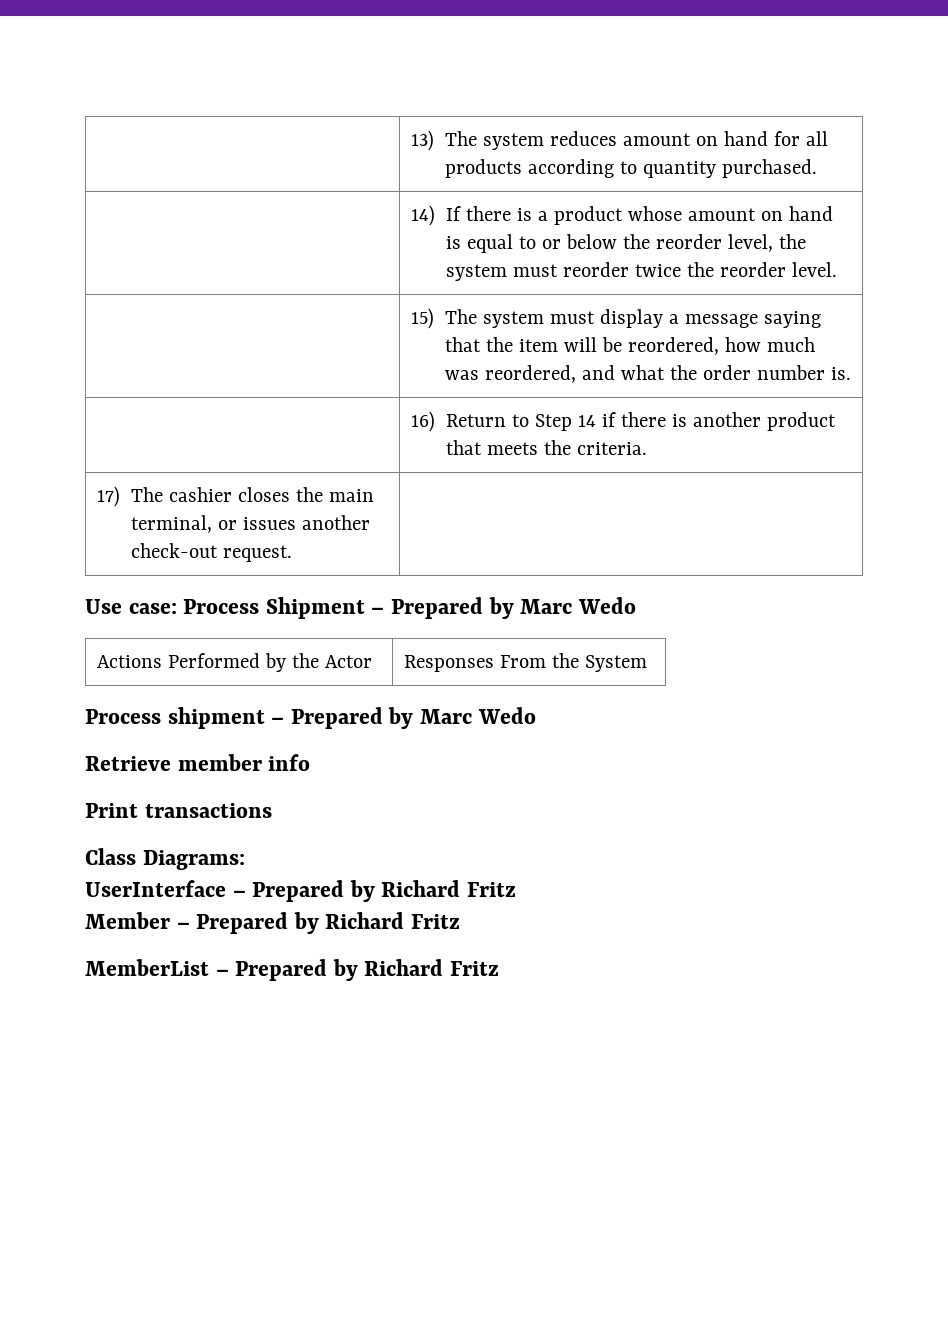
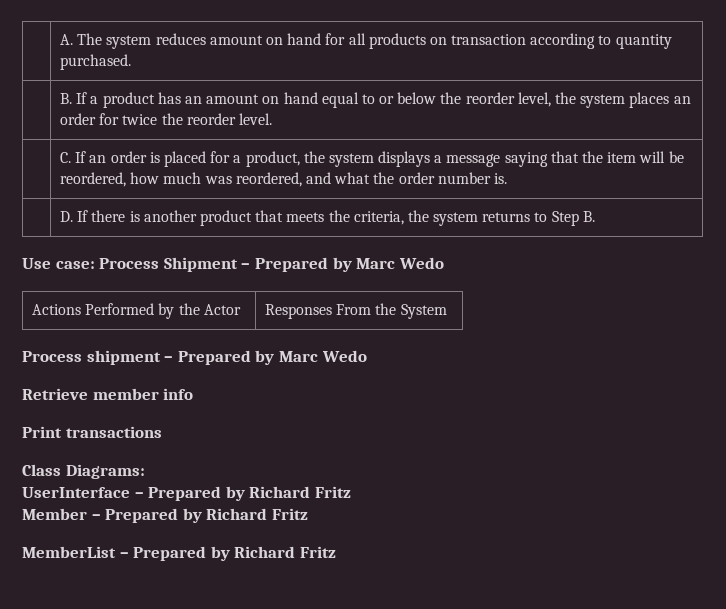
[411,130,435,151] | 13) -> [60,34,74,45] | A.
(523, 168) none -> [429,34,527,45] on transaction
[411,205,833,226] [446,236,462,249] 14) If there is a product whose amount on hand is -> [60,92,318,108] B. If a product has an amount on hand
[513,262,630,277] must reorder -> [629,92,691,108] [60,113,120,125] places an order for
[411,308,664,329] 15) The system must display -> [60,151,431,167] C. If an order is placed for a product, the system displays
[411,411,616,432] 16) Return to Step 14 if -> [60,210,89,222] D. If
[577,442,648,455] [97,486,374,507] [131,515,371,533] [131,543,293,562] criteria. // 17) The cashier closes the main terminal, or issues another check-out request. | -> [353,210,595,226] criteria, the system returns to Step B.

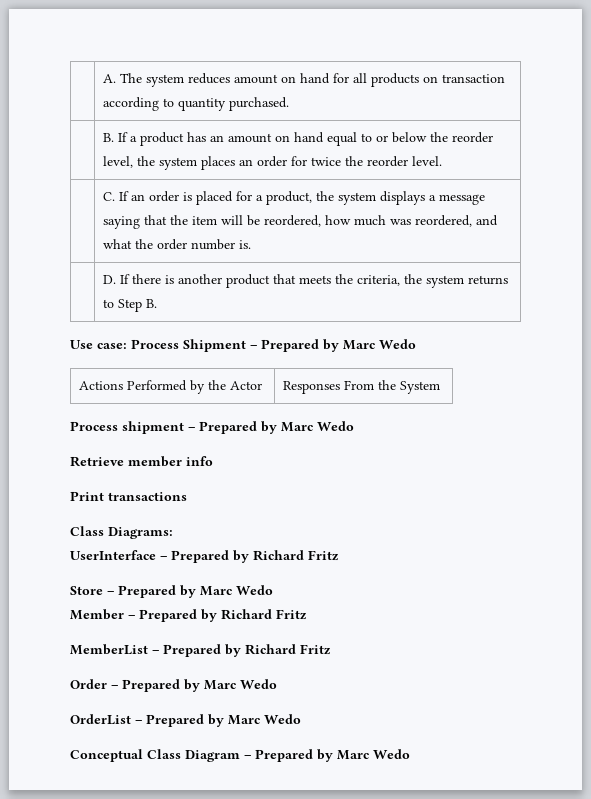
(351, 492) none -> [70,585,273,598] // Store – Prepared by Marc Wedo
(336, 552) none -> [70,679,277,692] [70,714,301,727] [70,749,410,762] // Order – Prepared by Marc Wedo // OrderList – Prepared by Marc Wedo // Conceptual Class Diagram – Prepared by Marc Wedo

